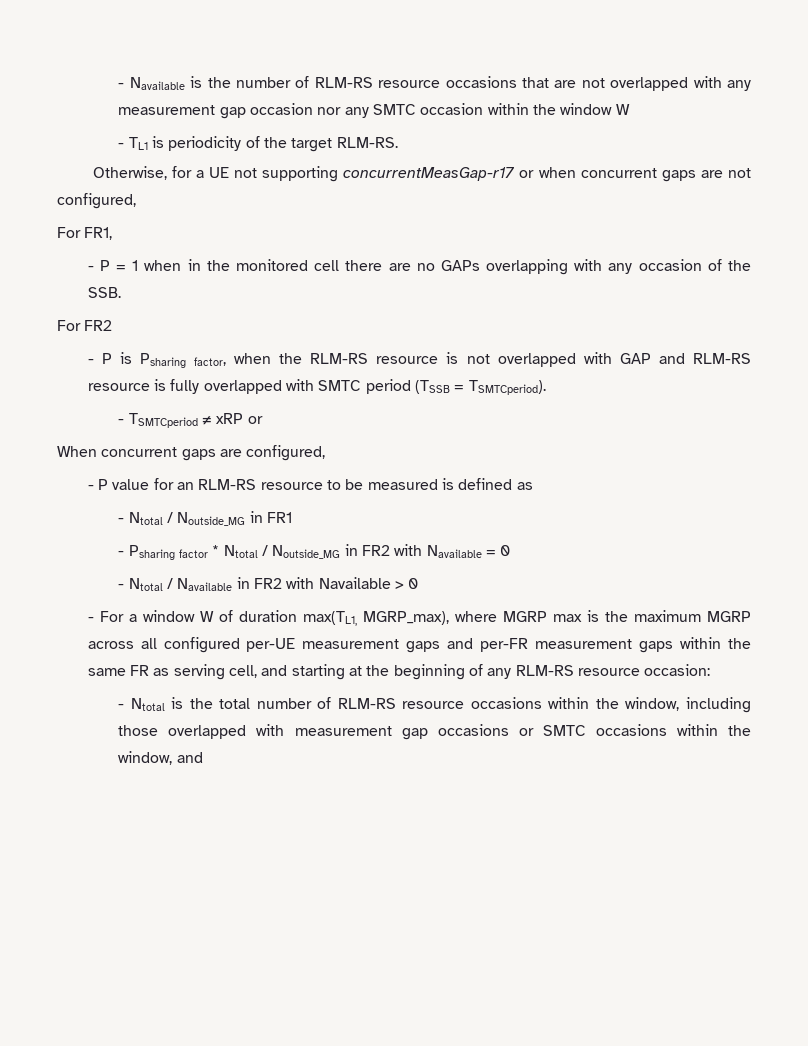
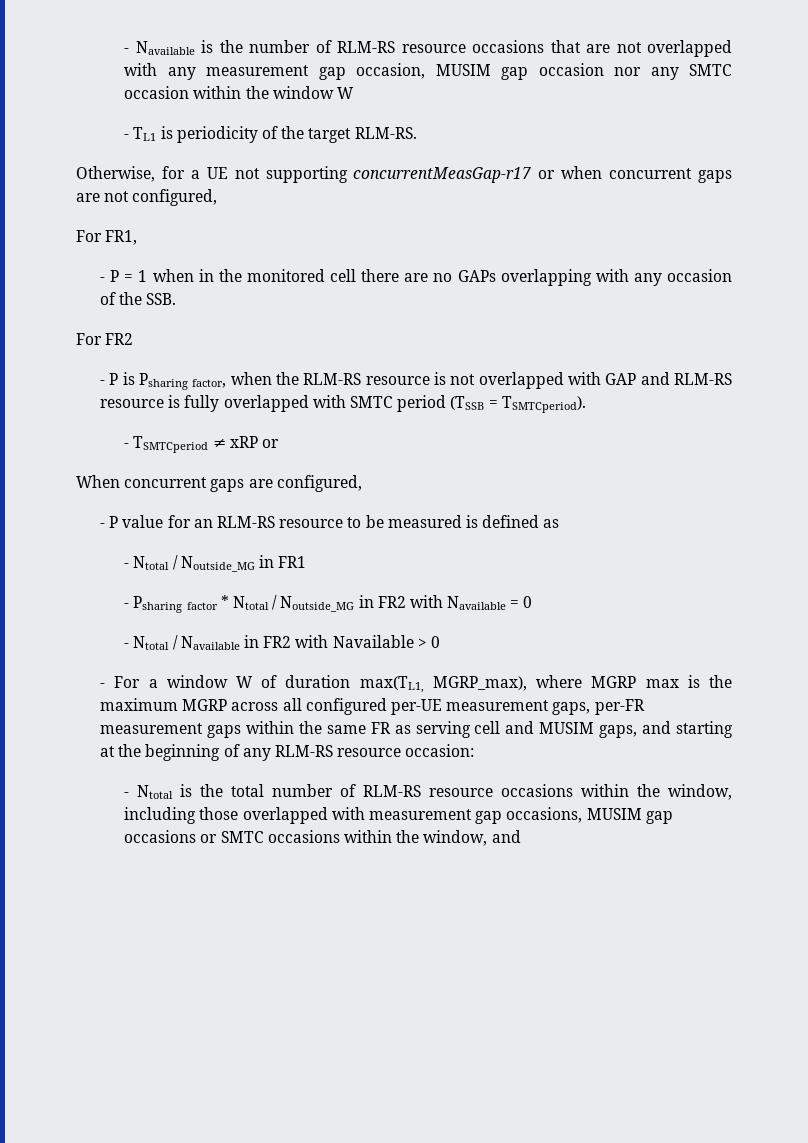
(246, 113) none -> [356,63,529,80] occasion, MUSIM gap
[406,638,474,653] gaps and -> [552,702,591,715] gaps,
[228,665,257,678] cell, -> [474,721,638,738] cell and MUSIM gaps,
(428, 734) none -> [506,807,673,824] occasions, MUSIM gap

